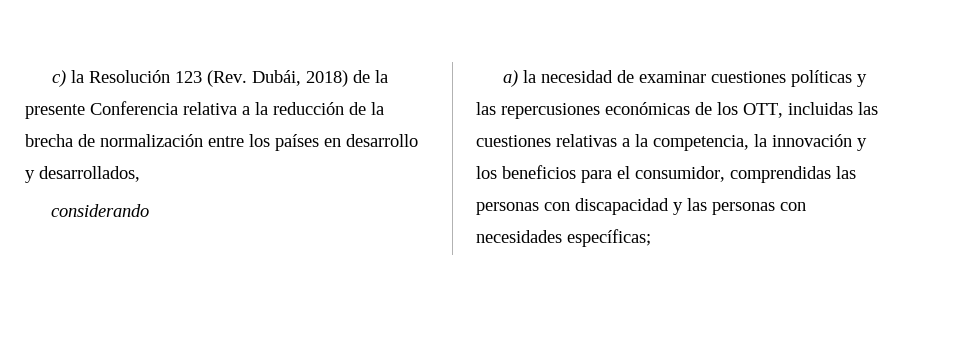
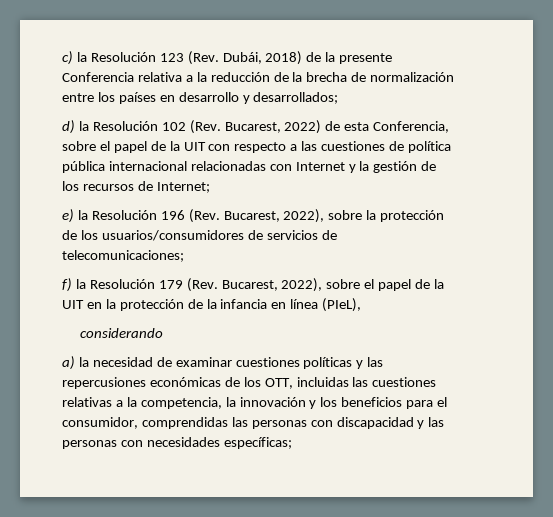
[39,166,140,182] desarrollados, -> [253,92,339,104] [62,120,450,134] [62,141,451,153] [62,161,437,173] [62,181,210,193] [62,209,445,223] [62,230,337,241] [62,250,184,262] [62,278,445,292] [62,298,362,312] desarrollados; // d) la Resolución 102 (Rev. Bucarest, 2022) de esta Conferencia, sobre el papel de la UIT con respecto a las cuestiones de política pública internacional relacionadas con Internet y la gestión de los recursos de Internet; // e) la Resolución 196 (Rev. Bucarest, 2022), sobre la protección de los usuarios/consumidores de servicios de telecomunicaciones; // f) la Resolución 179 (Rev. Bucarest, 2022), sobre el papel de la UIT en la protección de la infancia en línea (PIeL),

